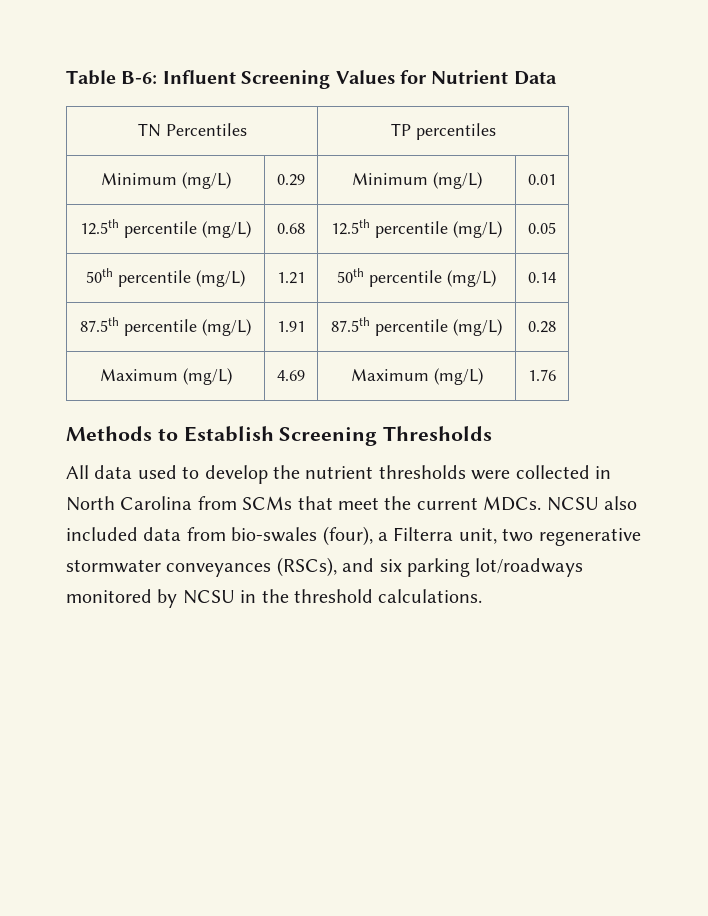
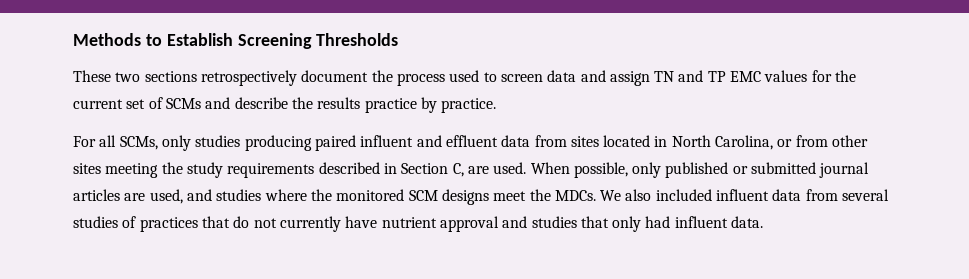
[66,70,557,89] [137,123,247,137] [390,123,496,140] [100,172,231,189] [277,174,305,186] [351,172,482,189] [528,174,556,185] [80,219,251,238] [277,223,305,234] [331,219,502,238] [528,222,556,234] [86,268,245,287] [277,272,305,284] [337,268,496,287] [528,272,556,283] [80,317,251,336] [277,321,305,332] [331,317,502,336] [528,321,556,333] [99,368,232,385] [277,370,305,381] [350,368,483,385] [528,369,556,381] Table B-6: Influent Screening Values for Nutrient Data // TN Percentiles | TP percentiles // Minimum (mg/L) | 0.29 | Minimum (mg/L) | 0.01 // 12.5th percentile (mg/L) | 0.68 | 12.5th percentile (mg/L) | 0.05 // 50th percentile (mg/L) | 1.21 | 50th percentile (mg/L) | 0.14 // 87.5th percentile (mg/L) | 1.91 | 87.5th percentile (mg/L) | 0.28 // Maximum (mg/L) | 4.69 | Maximum (mg/L) | 1.76 // -> (73, 39) none
[66,465,611,484] [66,496,599,511] All data used to develop the nutrient thresholds were collected in North Carolina from SCMs that meet the current MDCs. NCSU -> [73,70,857,86] [73,97,497,113] [73,135,869,151] [73,162,870,178] [73,189,622,205] These two sections retrospectively document the process used to screen data and assign TN and TP EMC values for the current set of SCMs and describe the results practice by practice. // For all SCMs, only studies producing paired influent and effluent data from sites located in North Carolina, or from other sites meeting the study requirements described in Section C, are used. When possible, only published or submitted journal articles are used, and studies where the monitored SCM designs meet the MDCs. We
[143,526,641,546] [66,557,584,577] [66,589,483,608] data from bio-swales (four), a Filterra unit, two regenerative stormwater conveyances (RSCs), and six parking lot/roadways monitored by NCSU in the threshold calculations. -> [716,189,890,201] [73,216,764,232] influent data from several studies of practices that do not currently have nutrient approval and studies that only had influent data.

